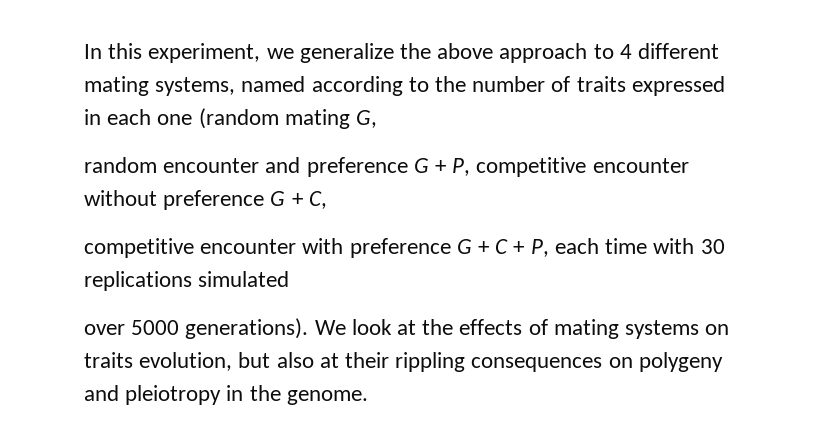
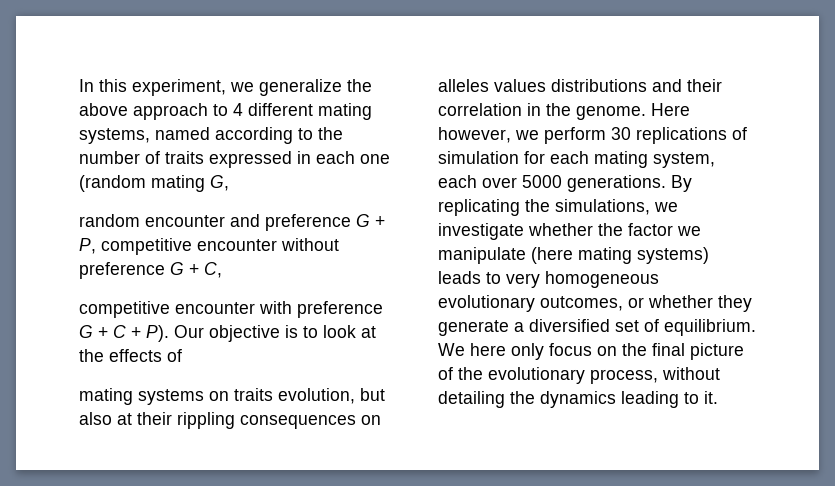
[530,238,725,257] [84,271,290,291] [84,318,346,339] P, each time with 30 replications simulated // over 5000 generations). We -> [146,325,318,342] P). Our objective is to
(548, 327) none -> (182, 355) //
[638,352,723,372] [84,385,368,405] polygeny and pleiotropy in the genome. -> [438,79,722,92] [438,103,690,120] [438,127,747,144] [438,151,715,168] [438,175,692,192] [438,199,678,216] [438,223,701,240] [438,247,709,264] [438,271,659,288] [438,295,752,312] [438,319,756,336] [438,343,744,360] [438,367,720,384] [438,391,718,408] alleles values distributions and their correlation in the genome. Here however, we perform 30 replications of simulation for each mating system, each over 5000 generations. By replicating the simulations, we investigate whether the factor we manipulate (here mating systems) leads to very homogeneous evolutionary outcomes, or whether they generate a diversified set of equilibrium. We here only focus on the final picture of the evolutionary process, without detailing the dynamics leading to it.

